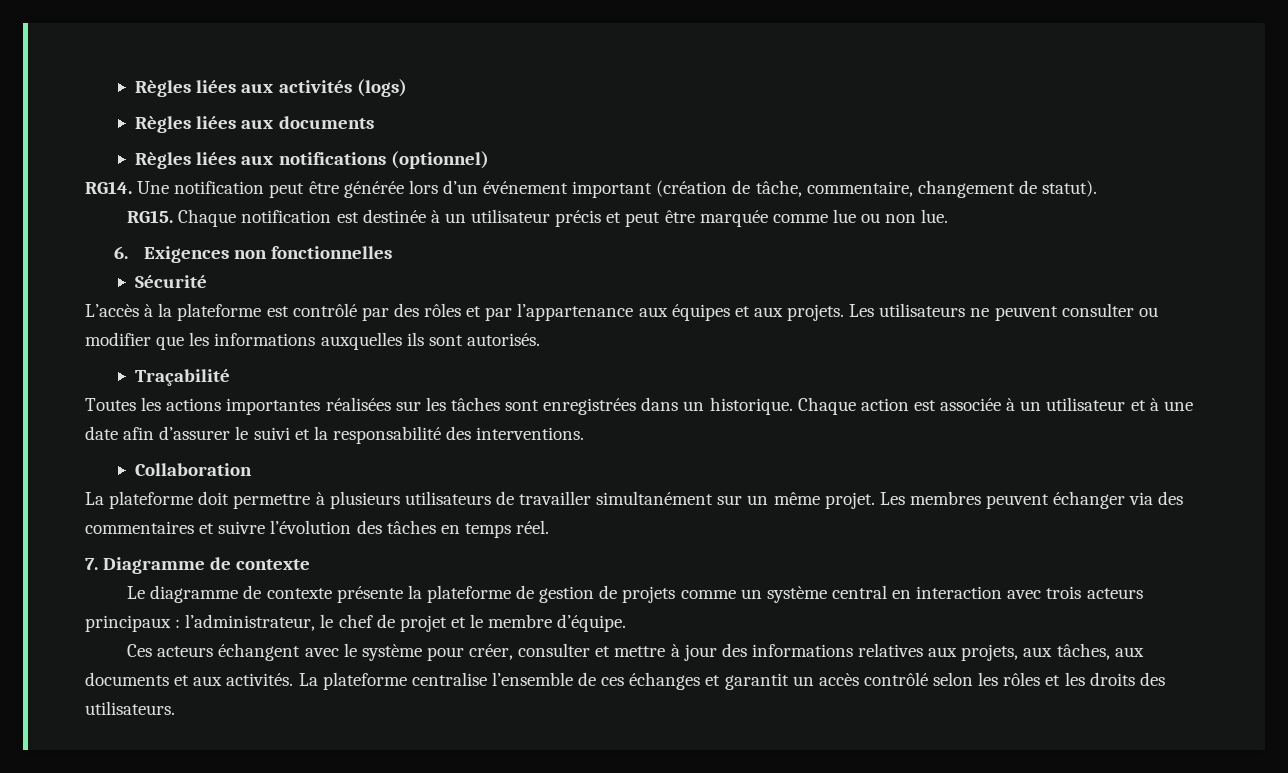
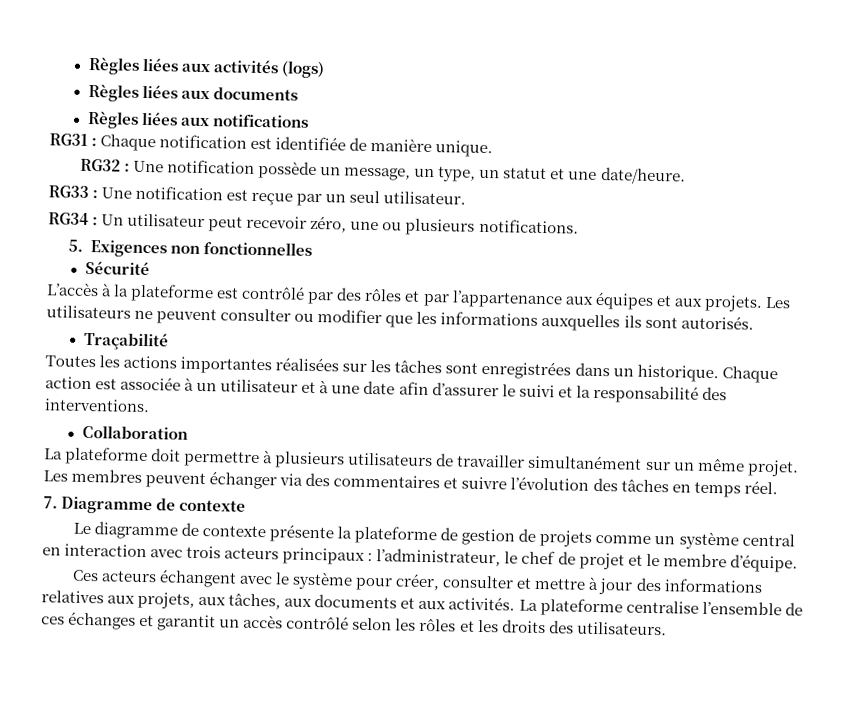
[390,151,489,169] [85,180,1098,198] [127,209,949,227] [114,246,129,259] (optionnel) // RG14. Une notification peut être générée lors d’un événement important (création de tâche, commentaire, changement de statut). // RG15. Chaque notification est destinée à un utilisateur précis et peut être marquée comme lue ou non lue. // 6. -> [49,133,494,158] [79,158,686,185] [48,185,467,207] [48,212,579,236] [68,239,84,252] // RG31 : Chaque notification est identifiée de manière unique. // RG32 : Une notification possède un message, un type, un statut et une date/heure. // RG33 : Une notification est reçue par un seul utilisateur. // RG34 : Un utilisateur peut recevoir zéro, une ou plusieurs notifications. // 5.

